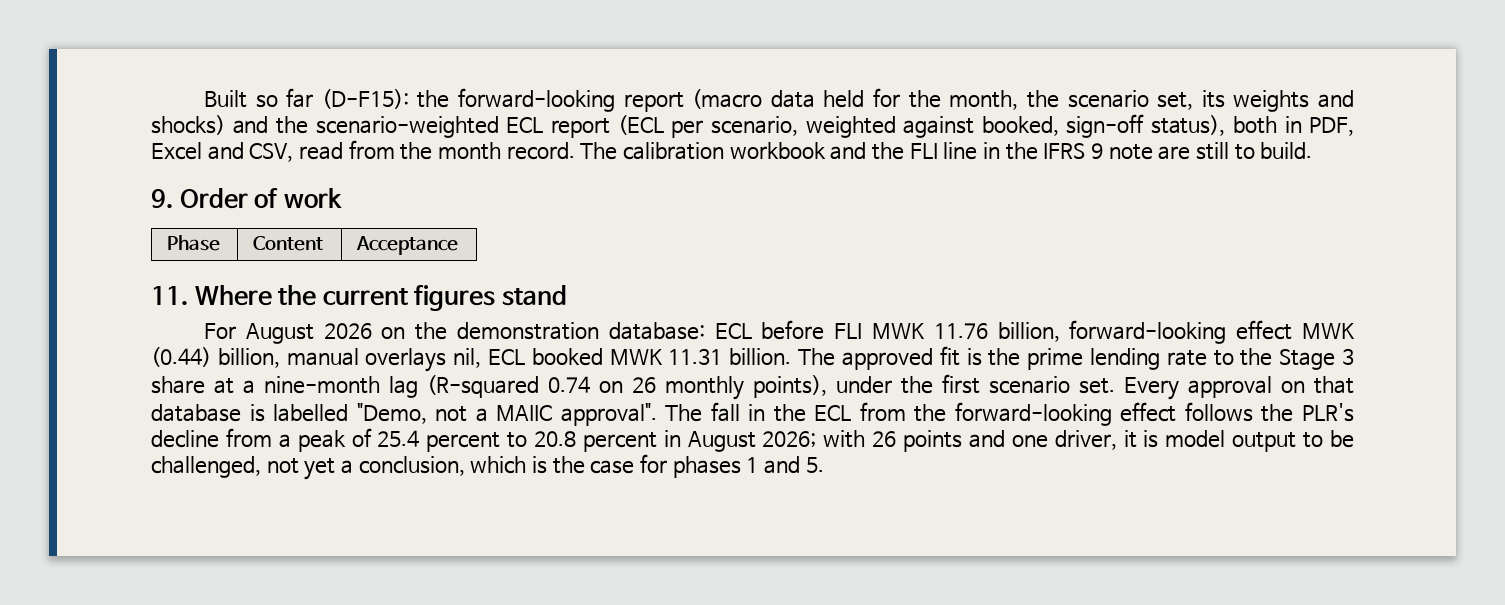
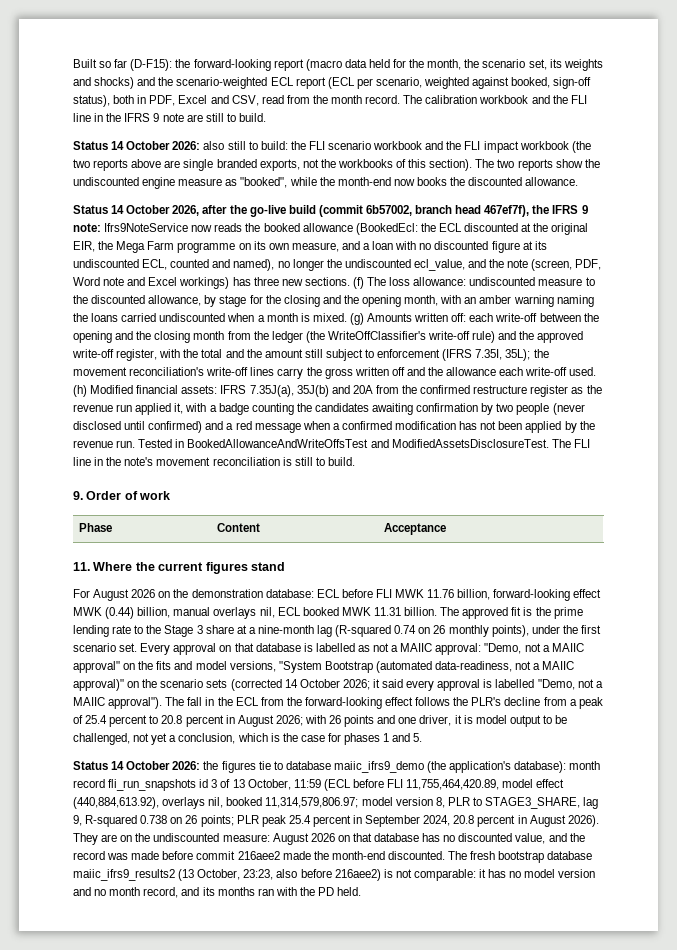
(1313, 150) none -> [73,141,591,153] [73,159,600,171] [73,177,579,189] [73,205,588,217] [73,223,589,235] [73,241,547,253] [73,259,602,271] [73,277,595,289] [73,295,594,307] [73,313,599,325] [73,331,584,343] [72,349,549,361] [73,367,597,379] [73,385,602,397] [73,403,585,415] [73,421,595,433] [73,439,590,448] [73,457,355,466] // Status 14 October 2026: also still to build: the FLI scenario workbook and the FLI impact workbook (the two reports above are single branded exports, not the workbooks of this section). The two reports show the undiscounted engine measure as "booked", while the month-end now books the discounted allowance. // Status 14 October 2026, after the go-live build (commit 6b57002, branch head 467ef7f), the IFRS 9 note: Ifrs9NoteService now reads the booked allowance (BookedEcl: the ECL discounted at the original EIR, the Mega Farm programme on its own measure, and a loan with no discounted figure at its undiscounted ECL, counted and named), no longer the undiscounted ecl_value, and the note (screen, PDF, Word note and Excel workings) has three new sections. (f) The loss allowance: undiscounted measure to the discounted allowance, by stage for the closing and the opening month, with an amber warning naming the loans carried undiscounted when a month is mixed. (g) Amounts written off: each write-off between the opening and the closing month from the ledger (the WriteOffClassifier's write-off rule) and the approved write-off register, with the total and the amount still subject to enforcement (IFRS 7.35I, 35L); the movement reconciliation's write-off lines carry the gross written off and the allowance each write-off used. (h) Modified financial assets: IFRS 7.35J(a), 35J(b) and 20A from the confirmed restructure register as the revenue run applied it, with a badge counting the candidates awaiting confirmation by two people (never disclosed until confirmed) and a red message when a confirmed modification has not been applied by the revenue run. Tested in BookedAllowanceAndWriteOffsTest and ModifiedAssetsDisclosureTest. The FLI line in the note's movement reconciliation is still to build.
[356,403,657,426] "Demo, not a MAIIC approval". -> [357,643,584,655] [73,661,575,673] [73,679,603,691] [73,697,163,709] as not a MAIIC approval: "Demo, not a MAIIC approval" on the fits and model versions, "System Bootstrap (automated data-readiness, not a MAIIC approval)" on the scenario sets (corrected 14 October 2026; it said every approval is labelled "Demo, not a MAIIC approval").
(824, 465) none -> [73,761,601,773] [73,779,565,791] [73,797,599,809] [73,815,599,827] [73,833,585,845] [73,851,593,863] [73,869,596,881] [73,887,362,898] // Status 14 October 2026: the figures tie to database maiic_ifrs9_demo (the application's database): month record fli_run_snapshots id 3 of 13 October, 11:59 (ECL before FLI 11,755,464,420.89, model effect (440,884,613.92), overlays nil, booked 11,314,579,806.97; model version 8, PLR to STAGE3_SHARE, lag 9, R-squared 0.738 on 26 points; PLR peak 25.4 percent in September 2024, 20.8 percent in August 2026). They are on the undiscounted measure: August 2026 on that database has no discounted value, and the record was made before commit 216aee2 made the month-end discounted. The fresh bootstrap database maiic_ifrs9_results2 (13 October, 23:23, also before 216aee2) is not comparable: it has no model version and no month record, and its months ran with the PD held.

